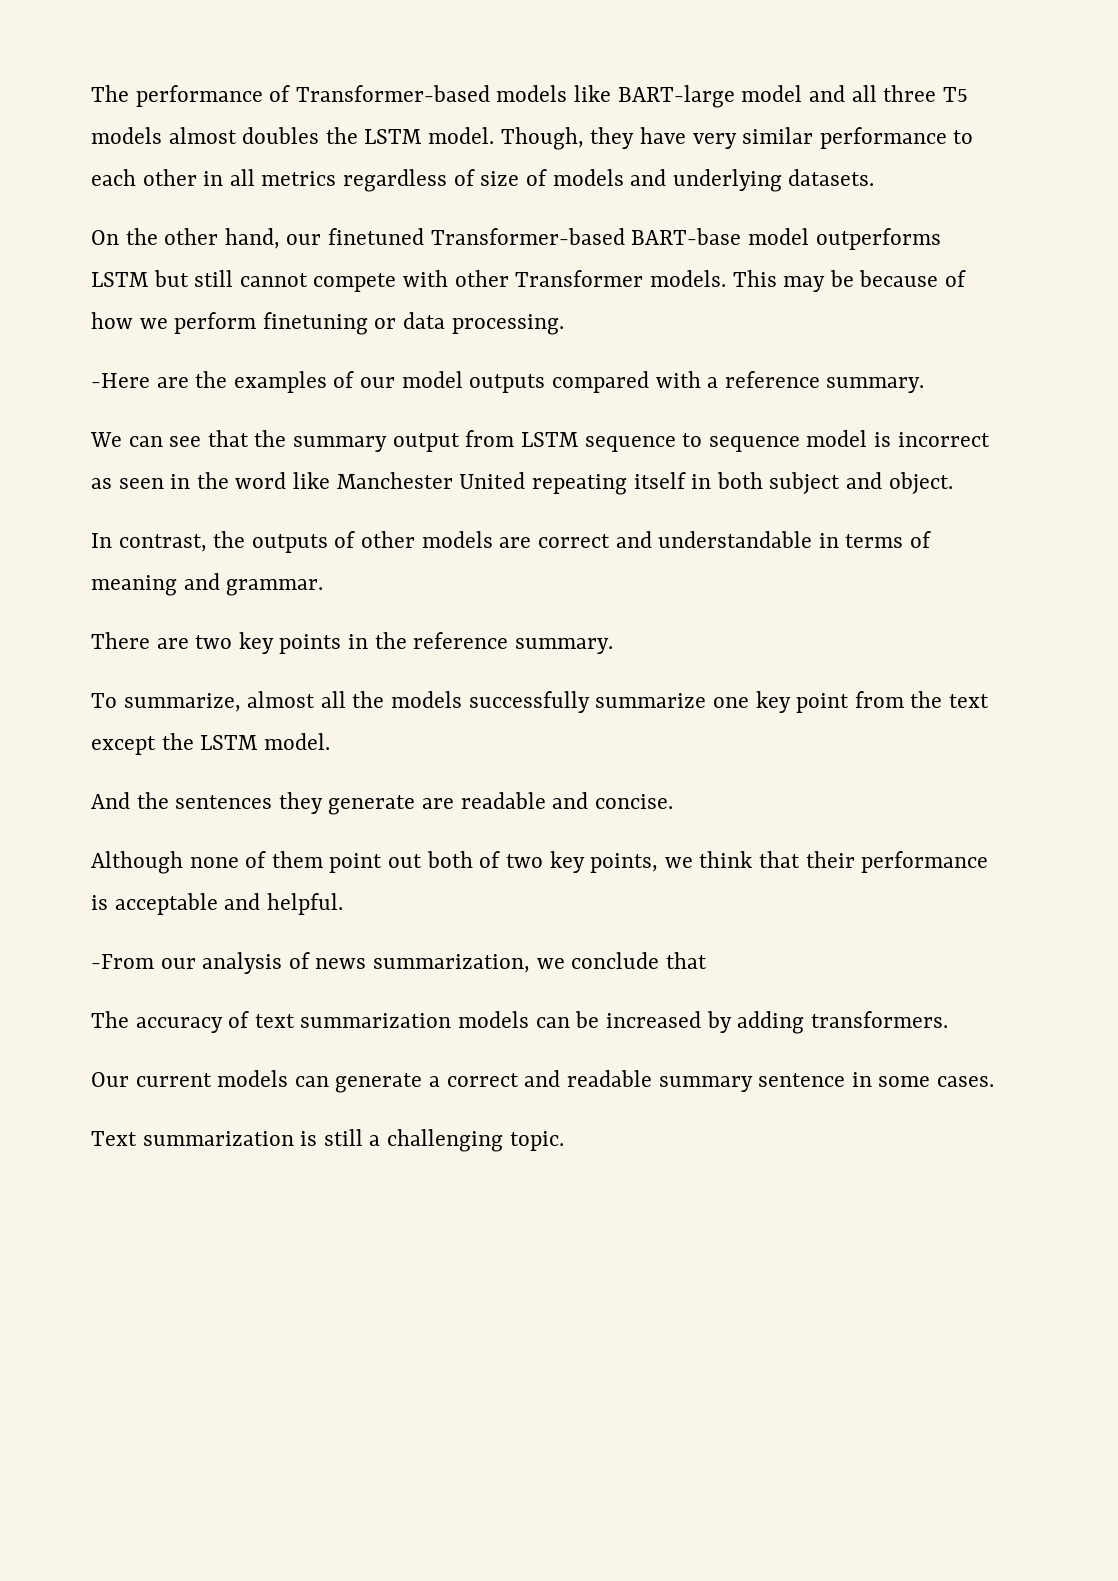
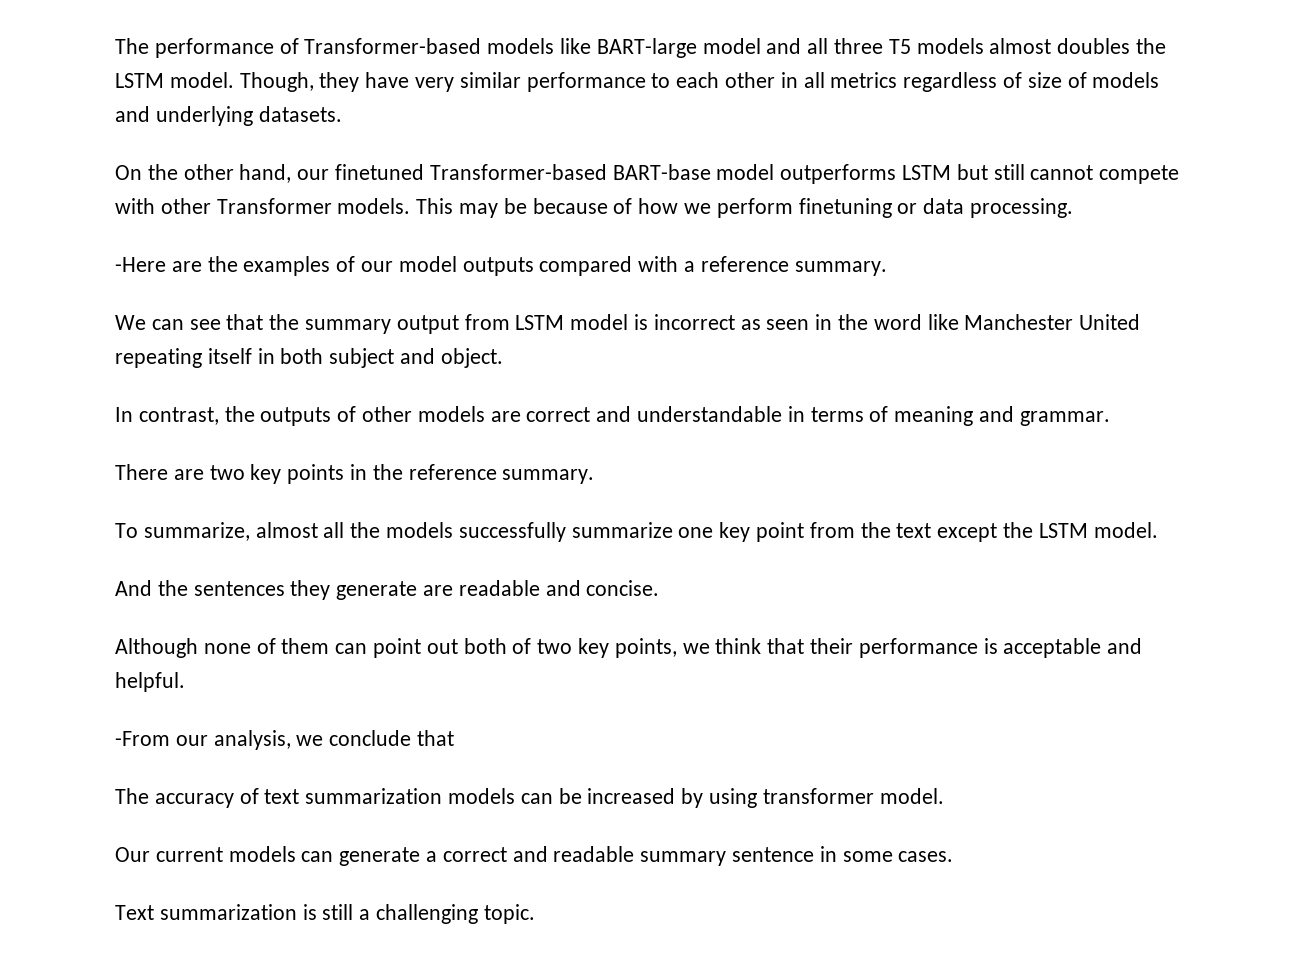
[584,433,800,452] sequence to sequence -> (565, 322) none
(323, 859) none -> [335,643,368,654] can
[202,952,531,974] analysis of news summarization, -> [213,730,291,750] analysis,
[737,1011,948,1034] adding transformers. -> [709,788,944,808] using transformer model.

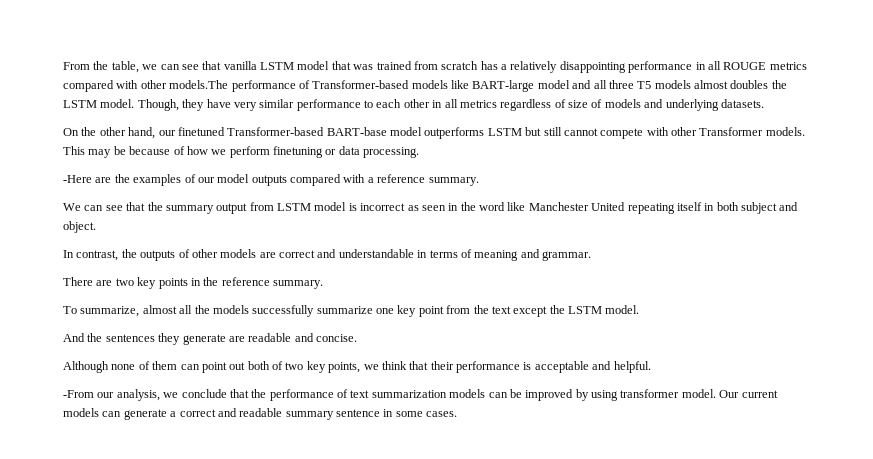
[115,38,149,54] The -> [63,61,807,73] [63,80,229,92] From the table, we can see that vanilla LSTM model that was trained from scratch has a relatively disappointing performance in all ROUGE metrics compared with other models.The
[115,788,234,808] // The accuracy -> [251,389,334,401] the performance
[587,788,676,804] increased -> [525,389,574,401] improved
(944, 796) // -> (716, 393) none
[115,904,535,924] // Text summarization is still a challenging topic. -> (458, 414) none

